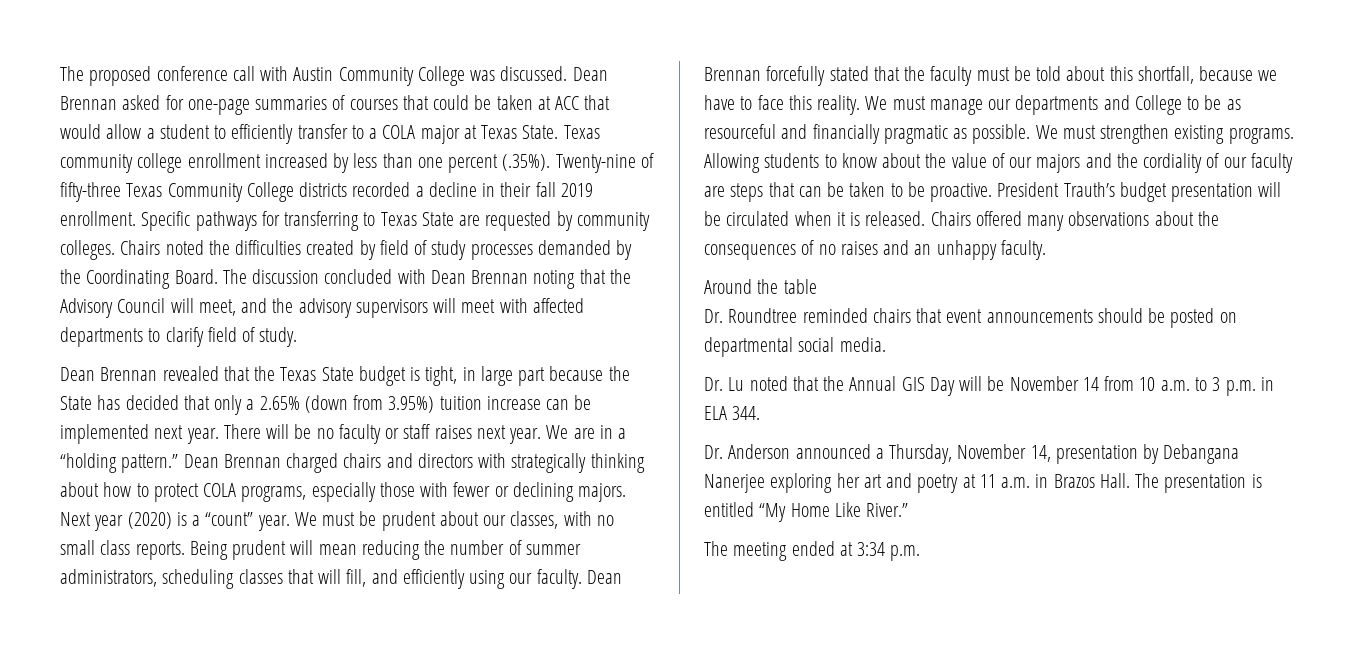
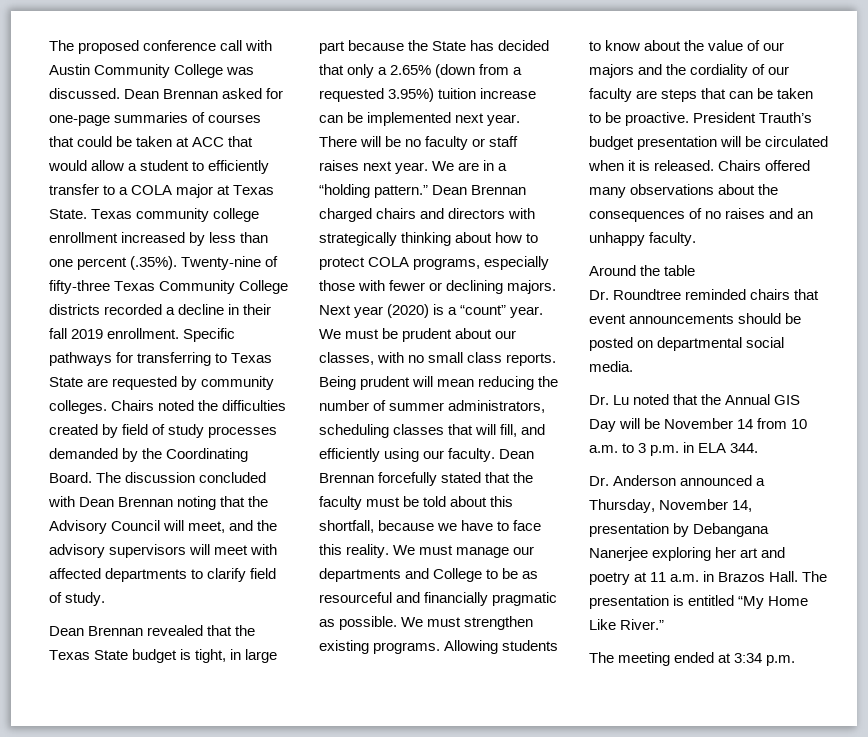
(384, 402) none -> [513,67,523,75] [319,88,384,102] a requested

